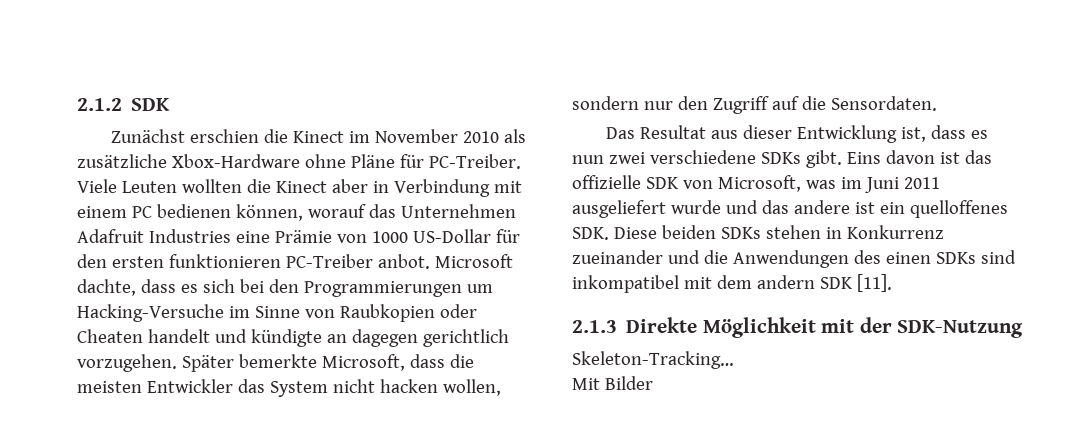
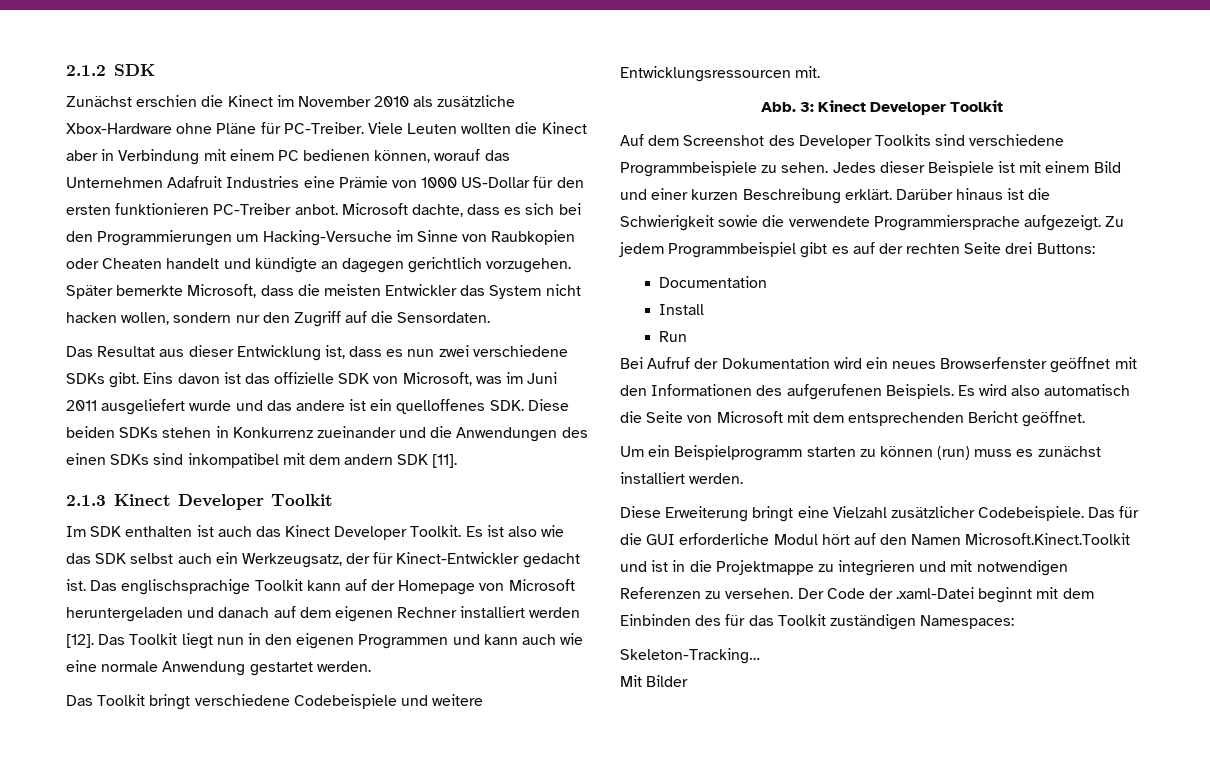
[626,317,1024,338] Direkte Möglichkeit mit der SDK-Nutzung -> [113,494,333,510] [66,525,565,540] [66,552,580,568] [66,579,575,595] [66,606,581,622] [66,633,584,649] [66,660,371,676] [66,694,484,710] [620,66,821,82] [760,100,1004,115] [620,134,1065,149] [620,161,1121,177] [620,188,1051,204] [620,215,1125,231] [619,242,1095,258] [658,276,767,288] [658,304,704,315] [658,331,687,342] [620,357,1137,373] [620,384,1131,400] [620,411,1086,427] [620,445,1101,461] [620,472,744,484] [620,506,1140,522] [620,533,1131,545] [620,560,1068,576] [620,587,1094,603] [620,614,1015,630] Kinect Developer Toolkit // Im SDK enthalten ist auch das Kinect Developer Toolkit. Es ist also wie das SDK selbst auch ein Werkzeugsatz, der für Kinect-Entwickler gedacht ist. Das englischsprachige Toolkit kann auf der Homepage von Microsoft heruntergeladen und danach auf dem eigenen Rechner installiert werden [12]. Das Toolkit liegt nun in den eigenen Programmen und kann auch wie eine normale Anwendung gestartet werden. // Das Toolkit bringt verschiedene Codebeispiele und weitere Entwicklungsressourcen mit. // Abb. 3: Kinect Developer Toolkit // Auf dem Screenshot des Developer Toolkits sind verschiedene Programmbeispiele zu sehen. Jedes dieser Beispiele ist mit einem Bild und einer kurzen Beschreibung erklärt. Darüber hinaus ist die Schwierigkeit sowie die verwendete Programmiersprache aufgezeigt. Zu jedem Programmbeispiel gibt es auf der rechten Seite drei Buttons: // Documentation // Install // Run // Bei Aufruf der Dokumentation wird ein neues Browserfenster geöffnet mit den Informationen des aufgerufenen Beispiels. Es wird also automatisch die Seite von Microsoft mit dem entsprechenden Bericht geöffnet. // Um ein Beispielprogramm starten zu können (run) muss es zunächst installiert werden. // Diese Erweiterung bringt eine Vielzahl zusätzlicher Codebeispiele. Das für die GUI erforderliche Modul hört auf den Namen Microsoft.Kinect.Toolkit und ist in die Projektmappe zu integrieren und mit notwendigen Referenzen zu versehen. Der Code der .xaml-Datei beginnt mit dem Einbinden des für das Toolkit zuständigen Namespaces:

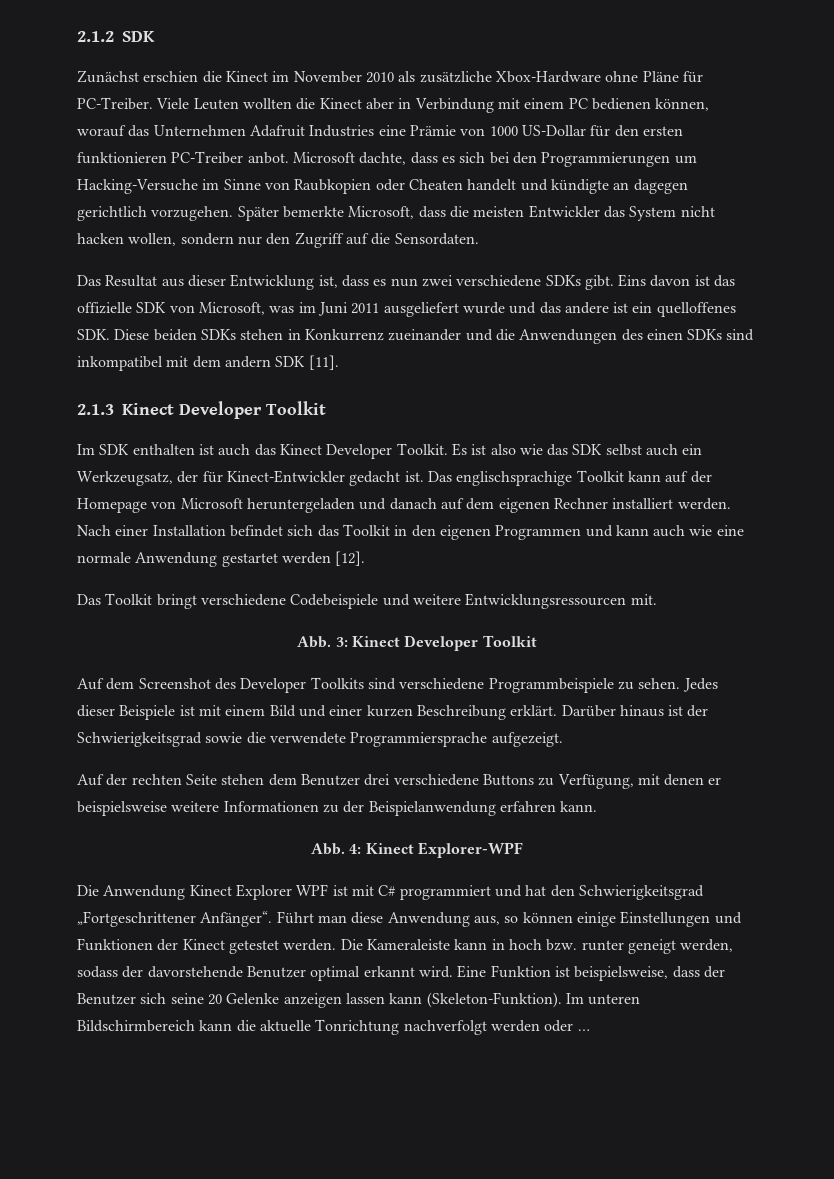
[529,607,581,618] [66,633,244,649] werden [12]. Das Toolkit liegt nun -> [677,498,731,510] [77,524,390,537] werden. Nach einer Installation befindet sich das Toolkit
[316,661,371,672] werden. -> [281,551,366,566] werden [12].
[1028,188,1051,200] [620,215,714,231] die Schwierigkeit -> [687,705,709,717] [77,732,202,747] der Schwierigkeitsgrad
[1105,216,1125,227] [619,242,1095,258] [658,276,767,288] [658,304,704,315] [658,331,687,342] [620,357,1137,373] [620,384,1131,400] [620,411,1086,427] [620,445,1101,461] [620,472,744,484] [620,506,1140,522] [620,533,1131,545] [620,560,1068,576] [620,587,1094,603] [620,614,1015,630] [620,648,760,664] [620,675,689,687] Zu jedem Programmbeispiel gibt es auf der rechten Seite drei Buttons: // Documentation // Install // Run // Bei Aufruf der Dokumentation wird ein neues Browserfenster geöffnet mit den Informationen des aufgerufenen Beispiels. Es wird also automatisch die Seite von Microsoft mit dem entsprechenden Bericht geöffnet. // Um ein Beispielprogramm starten zu können (run) muss es zunächst installiert werden. // Diese Erweiterung bringt eine Vielzahl zusätzlicher Codebeispiele. Das für die GUI erforderliche Modul hört auf den Namen Microsoft.Kinect.Toolkit und ist in die Projektmappe zu integrieren und mit notwendigen Referenzen zu versehen. Der Code der .xaml-Datei beginnt mit dem Einbinden des für das Toolkit zuständigen Namespaces: // Skeleton-Tracking… // Mit Bilder -> [77,774,722,789] [77,801,598,816] [311,842,523,858] [77,884,704,900] [77,911,742,927] [77,938,734,954] [77,965,725,981] [77,992,641,1008] [77,1019,590,1035] // Auf der rechten Seite stehen dem Benutzer drei verschiedene Buttons zu Verfügung, mit denen er beispielsweise weitere Informationen zu der Beispielanwendung erfahren kann. // Abb. 4: Kinect Explorer-WPF // Die Anwendung Kinect Explorer WPF ist mit C# programmiert und hat den Schwierigkeitsgrad „Fortgeschrittener Anfänger“. Führt man diese Anwendung aus, so können einige Einstellungen und Funktionen der Kinect getestet werden. Die Kameraleiste kann in hoch bzw. runter geneigt werden, sodass der davorstehende Benutzer optimal erkannt wird. Eine Funktion ist beispielsweise, dass der Benutzer sich seine 20 Gelenke anzeigen lassen kann (Skeleton-Funktion). Im unteren Bildschirmbereich kann die aktuelle Tonrichtung nachverfolgt werden oder …

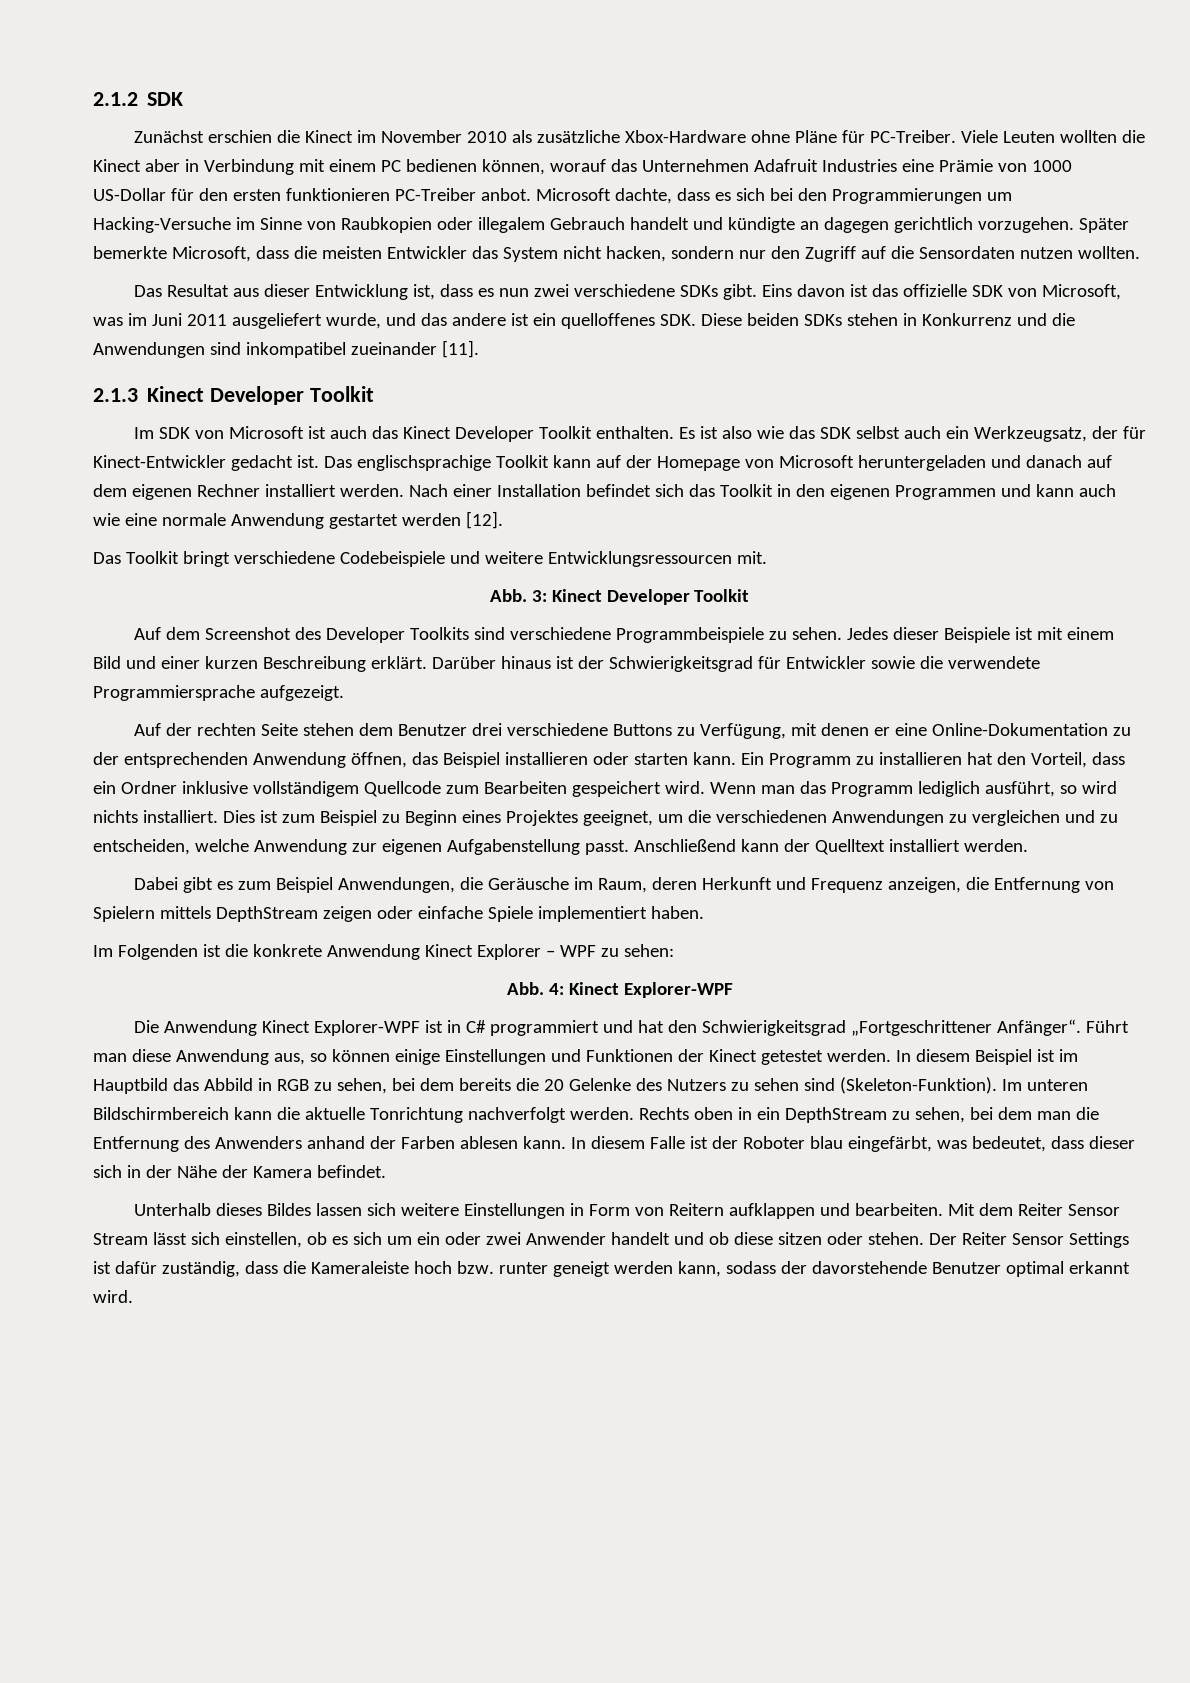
[408,179,463,190] Cheaten -> [477,217,625,233] illegalem Gebrauch
[77,233,177,246] hacken wollen, -> [605,246,666,262] hacken,
[394,233,479,245] Sensordaten. -> [918,246,1140,259] Sensordaten nutzen wollten.
[462,302,505,314] wurde -> [325,313,381,329] wurde,
[388,329,462,341] zueinander -> (1012, 319) none
[621,329,755,341] [77,356,306,371] des einen SDKs sind inkompatibel mit dem andern SDK -> [209,342,437,358] sind inkompatibel zueinander
[132,444,195,455] enthalten -> [194,426,304,439] von Microsoft
[396,443,448,455] Toolkit. -> [538,426,674,439] Toolkit enthalten.
(202, 739) none -> [757,656,866,669] für Entwickler
[77,801,598,816] beispielsweise weitere Informationen zu der Beispielanwendung erfahren kann. -> [894,723,1131,736] [93,752,1125,768] [93,781,1117,797] [93,810,1118,826] [93,839,1028,855] [133,877,1114,893] [93,906,704,922] [93,944,674,960] eine Online-Dokumentation zu der entsprechenden Anwendung öffnen, das Beispiel installieren oder starten kann. Ein Programm zu installieren hat den Vorteil, dass ein Ordner inklusive vollständigem Quellcode zum Bearbeiten gespeichert wird. Wenn man das Programm lediglich ausführt, so wird nichts installiert. Dies ist zum Beispiel zu Beginn eines Projektes geeignet, um die verschiedenen Anwendungen zu vergleichen und zu entscheiden, welche Anwendung zur eigenen Aufgabenstellung passt. Anschließend kann der Quelltext installiert werden. // Dabei gibt es zum Beispiel Anwendungen, die Geräusche im Raum, deren Herkunft und Frequenz anzeigen, die Entfernung von Spielern mittels DepthStream zeigen oder einfache Spiele implementiert haben. // Im Folgenden ist die konkrete Anwendung Kinect Explorer – WPF zu sehen:
[235,884,374,900] Explorer WPF ist mit -> [313,1020,461,1036] Explorer-WPF ist in
[340,939,734,954] [77,965,725,981] [77,993,423,1008] Die Kameraleiste kann in hoch bzw. runter geneigt werden, sodass der davorstehende Benutzer optimal erkannt wird. Eine Funktion ist beispielsweise, dass der Benutzer sich seine 20 Gelenke anzeigen lassen kann -> [895,1049,1078,1065] [93,1078,835,1094] In diesem Beispiel ist im Hauptbild das Abbild in RGB zu sehen, bei dem bereits die 20 Gelenke des Nutzers zu sehen sind
[490,1020,590,1032] werden oder … -> [569,1107,1099,1123] [93,1136,1135,1152] [93,1165,386,1178] [133,1203,1120,1219] [93,1232,1129,1248] [93,1261,1130,1277] [93,1290,133,1303] werden. Rechts oben in ein DepthStream zu sehen, bei dem man die Entfernung des Anwenders anhand der Farben ablesen kann. In diesem Falle ist der Roboter blau eingefärbt, was bedeutet, dass dieser sich in der Nähe der Kamera befindet. // Unterhalb dieses Bildes lassen sich weitere Einstellungen in Form von Reitern aufklappen und bearbeiten. Mit dem Reiter Sensor Stream lässt sich einstellen, ob es sich um ein oder zwei Anwender handelt und ob diese sitzen oder stehen. Der Reiter Sensor Settings ist dafür zuständig, dass die Kameraleiste hoch bzw. runter geneigt werden kann, sodass der davorstehende Benutzer optimal erkannt wird.

